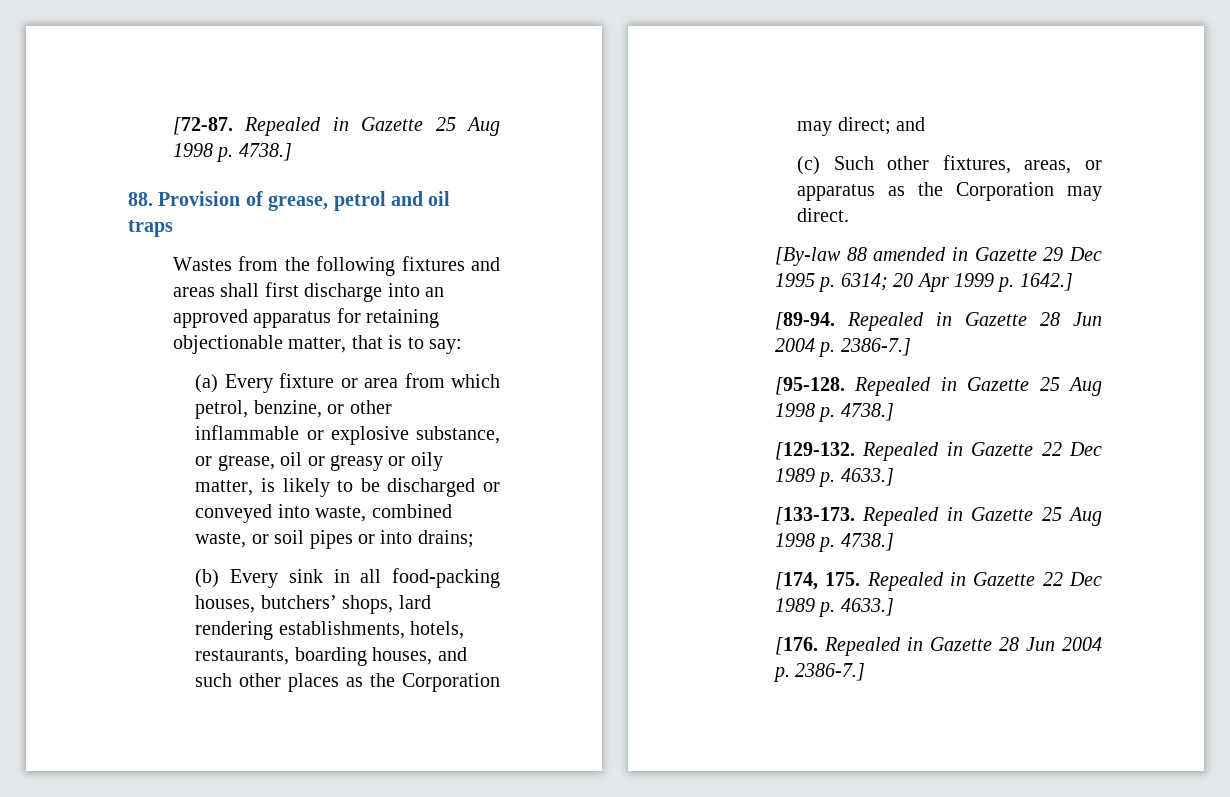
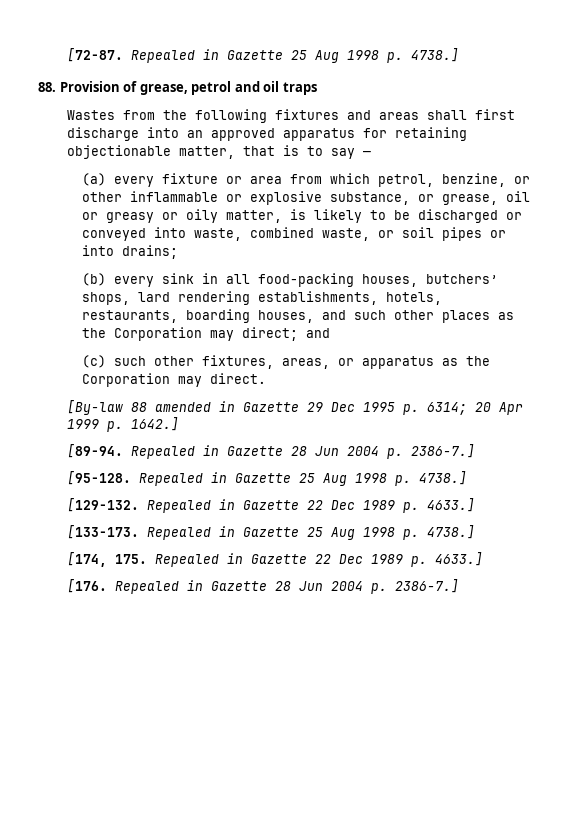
[428,339,462,354] say: -> [331,148,372,159] say —
[224,374,273,393] Every -> [113,176,154,187] every
[230,569,279,588] Every -> [113,276,154,287] every
[833,156,874,170] Such -> [113,356,146,366] such

